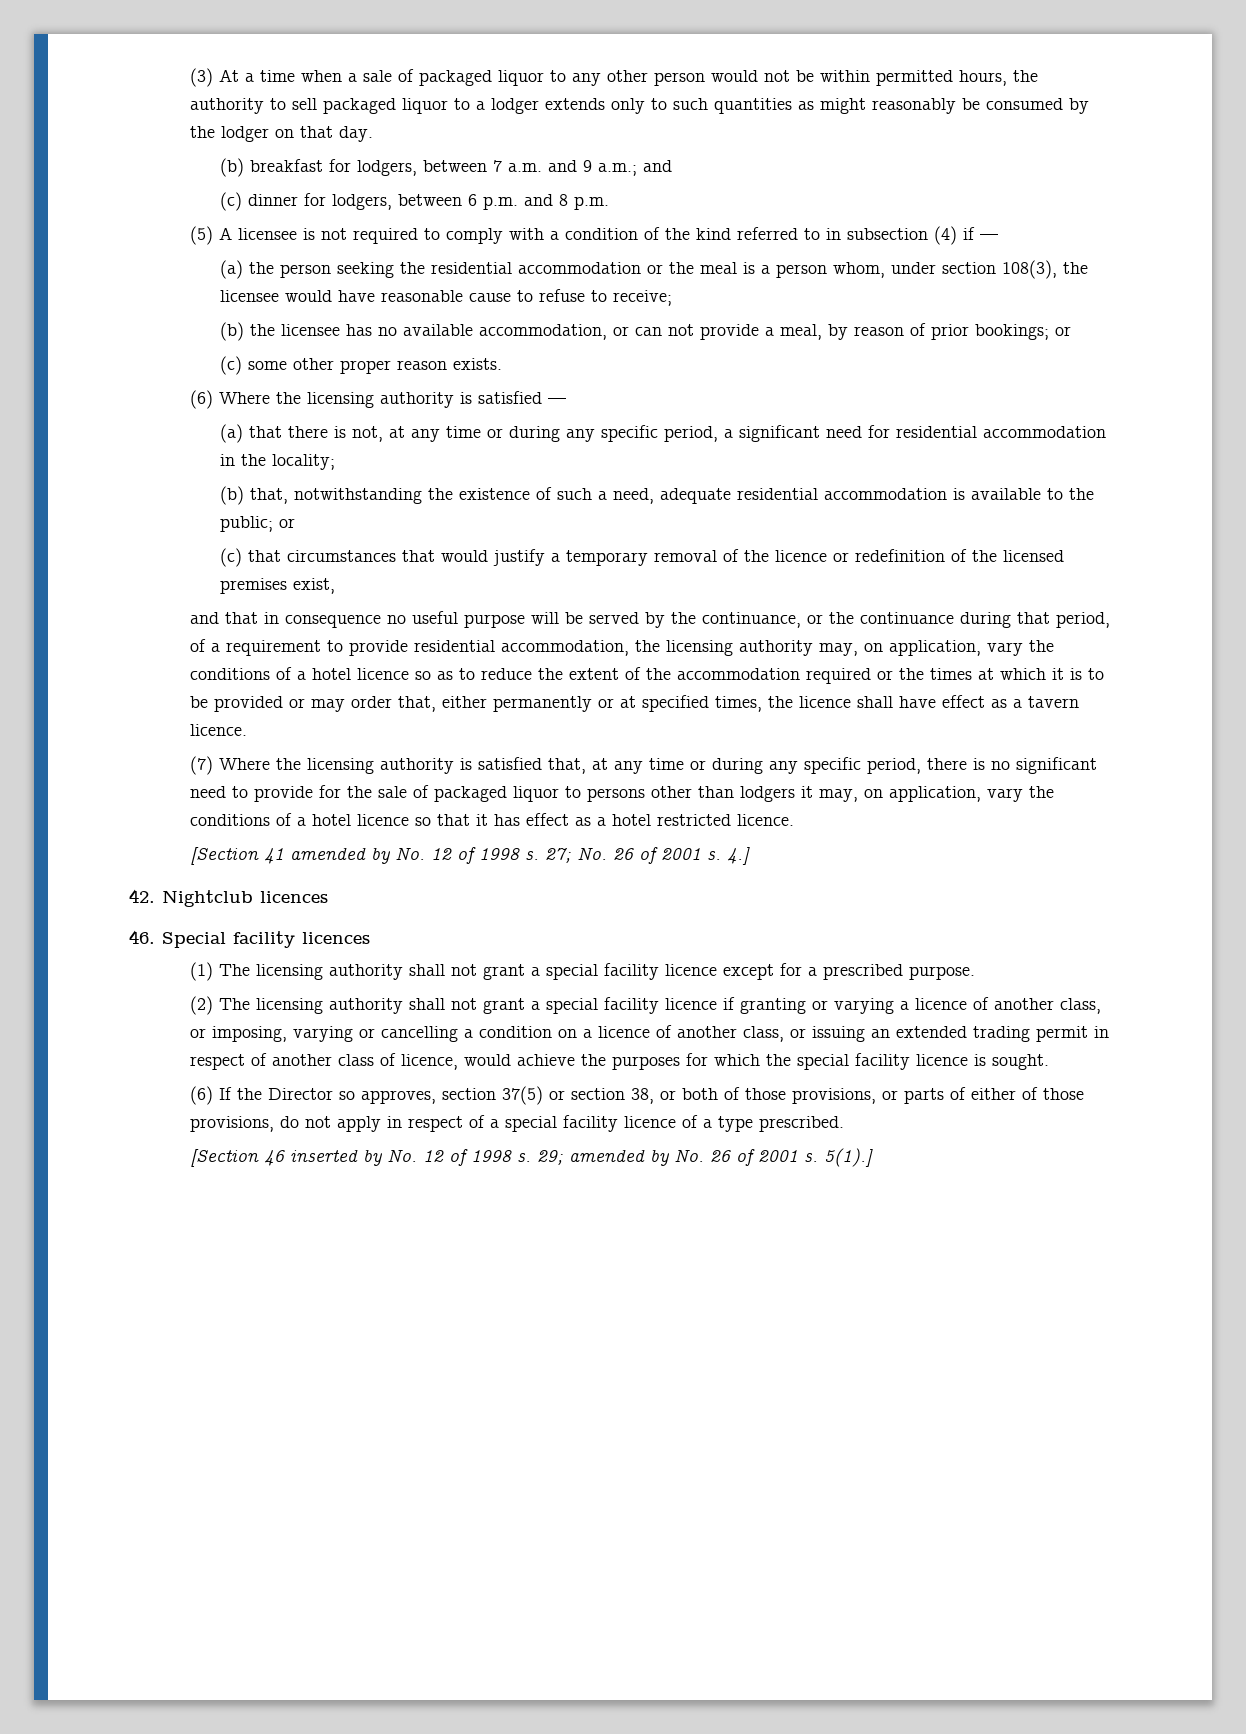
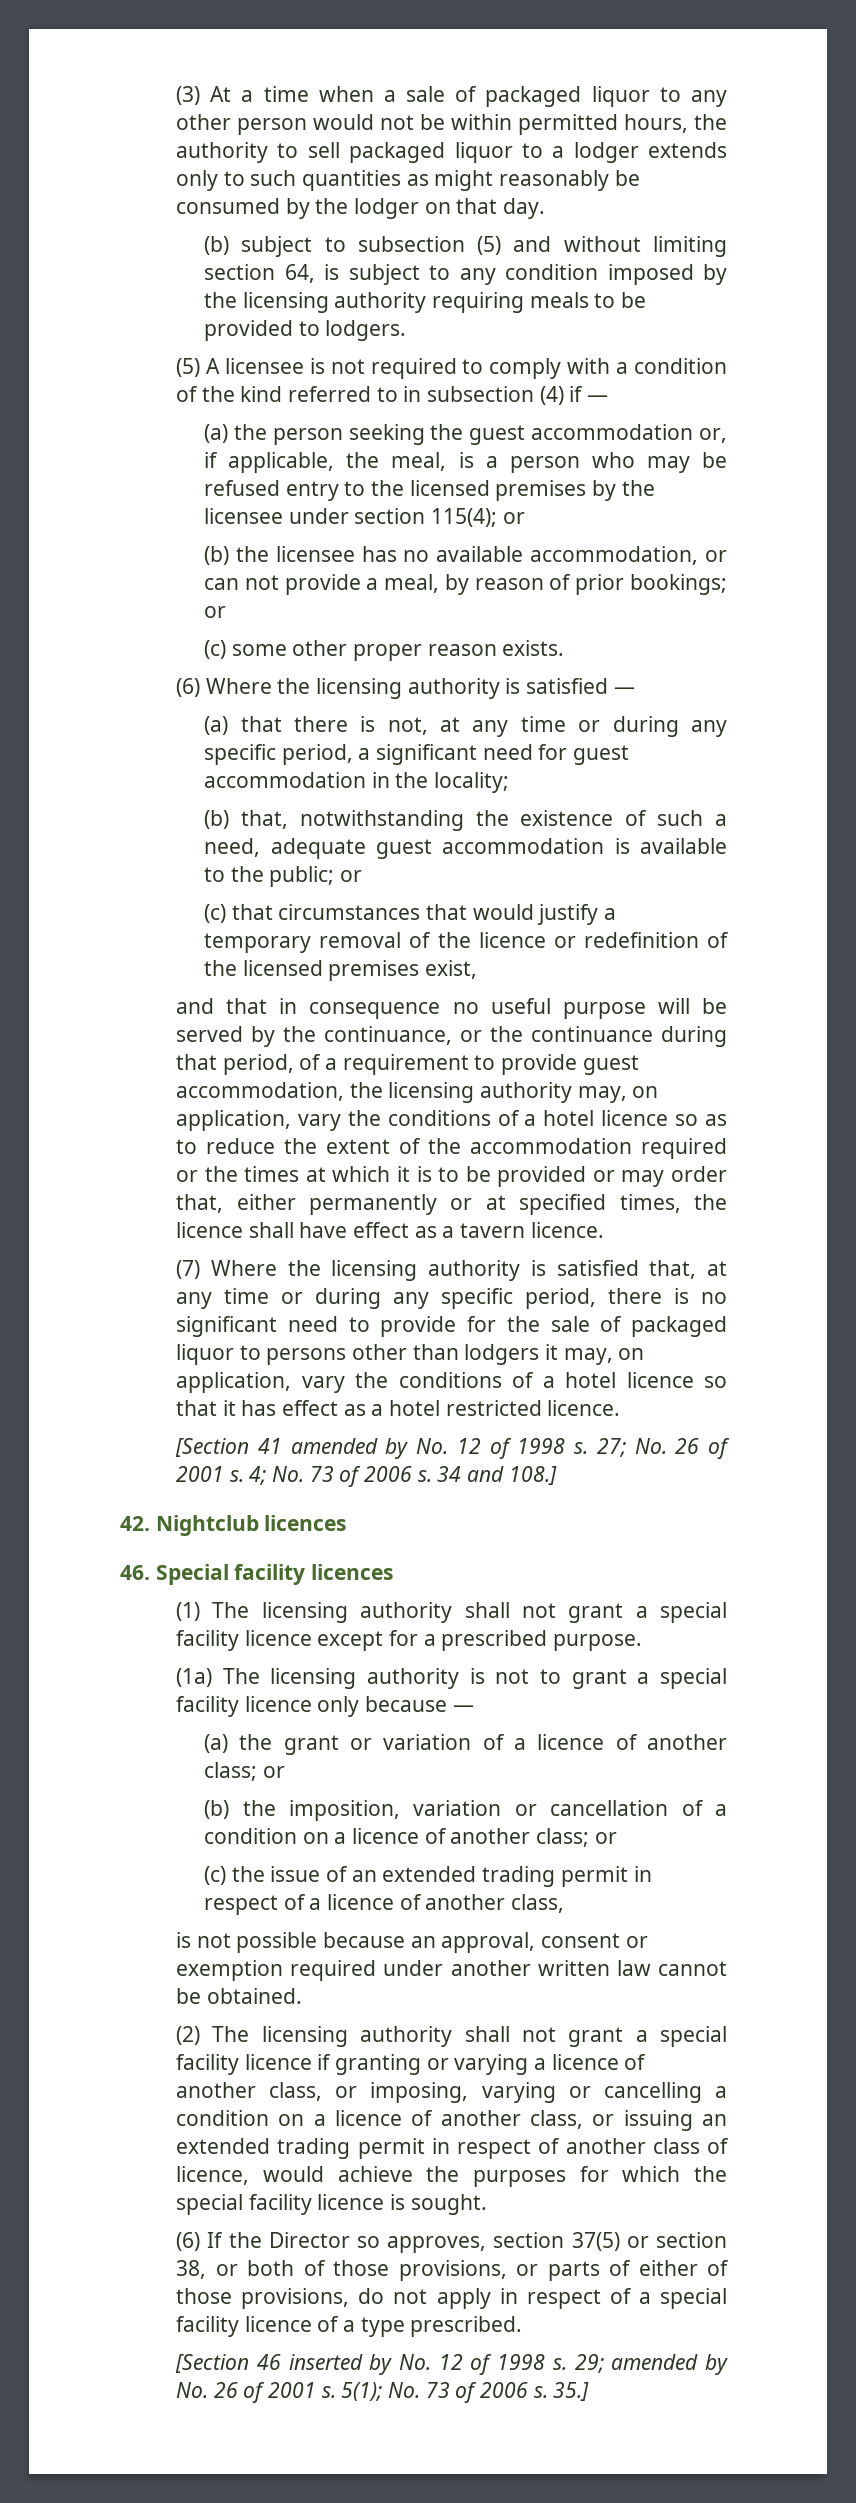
[250,159,673,176] [220,192,610,211] breakfast for lodgers, between 7 a.m. and 9 a.m.; and // (c) dinner for lodgers, between 6 p.m. and 8 p.m. -> [241,236,727,257] [204,264,727,285] [204,292,647,313] [204,320,407,341] subject to subsection (5) and without limiting section 64, is subject to any condition imposed by the licensing authority requiring meals to be provided to lodgers.
[431,260,1089,279] [220,289,673,306] residential accommodation or the meal is a person whom, under section 108(3), the licensee would have reasonable cause to refuse to receive; -> [469,424,728,445] [204,452,727,473] [204,480,655,501] [204,508,525,527] guest accommodation or, if applicable, the meal, is a person who may be refused entry to the licensed premises by the licensee under section 115(4); or
[896,426,978,438] residential -> [573,745,630,765] guest
[737,488,819,500] residential -> [375,839,432,859] guest
[413,640,495,652] residential -> [582,1055,639,1075] guest
[726,847,750,865] 4.] -> [249,1466,557,1487] 4; No. 73 of 2006 s. 34 and 108.]
(975, 973) none -> [176,1668,727,1689] [176,1696,474,1717] [204,1734,727,1755] [204,1762,285,1781] [204,1800,727,1821] [204,1828,617,1847] [204,1866,652,1887] [204,1894,565,1915] [176,1932,648,1953] [176,1960,728,1981] [176,1988,302,2004] // (1a) The licensing authority is not to grant a special facility licence only because — // (a) the grant or variation of a licence of another class; or // (b) the imposition, variation or cancellation of a condition on a licence of another class; or // (c) the issue of an extended trading permit in respect of a licence of another class, // is not possible because an approval, consent or exemption required under another written law cannot be obtained.
[823,1148,873,1167] 5(1).] -> [341,2382,590,2403] 5(1); No. 73 of 2006 s. 35.]

